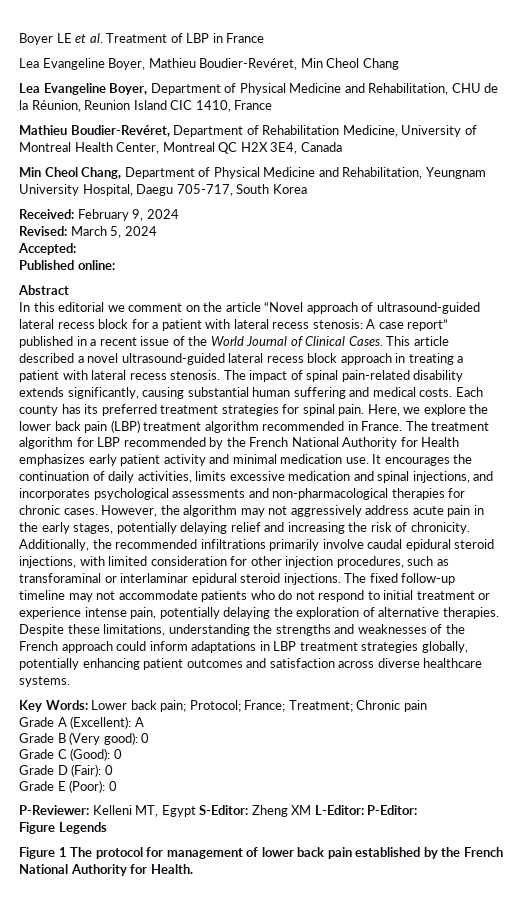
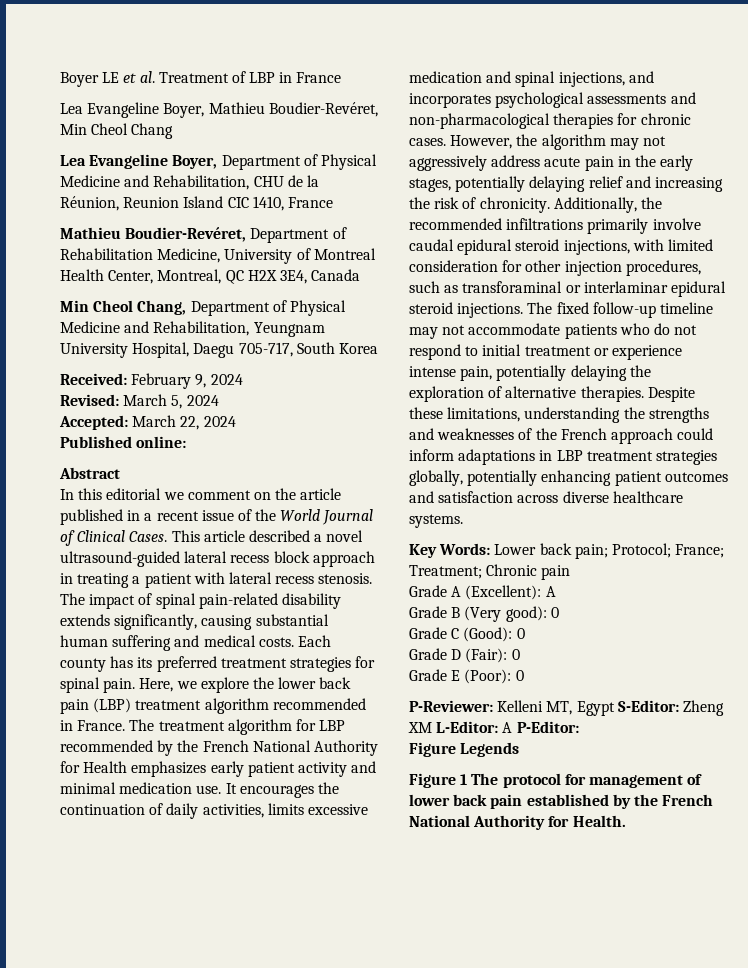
[162,142,215,152] Montreal -> [157,269,222,284] Montreal,
(76, 249) none -> [132,415,236,430] March 22, 2024
[264,302,480,314] [19,319,449,331] “Novel approach of ultrasound-guided lateral recess block for a patient with lateral recess stenosis: A case report” -> (342, 494) none
(364, 810) none -> [502,722,513,733] A

